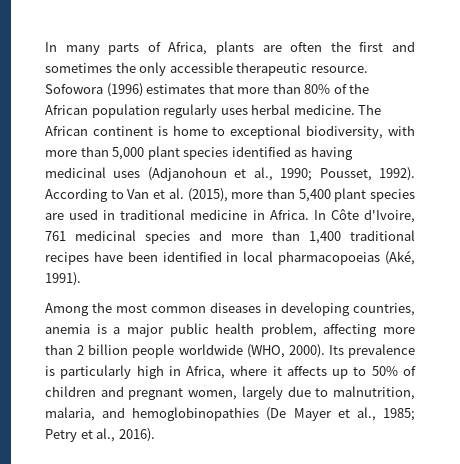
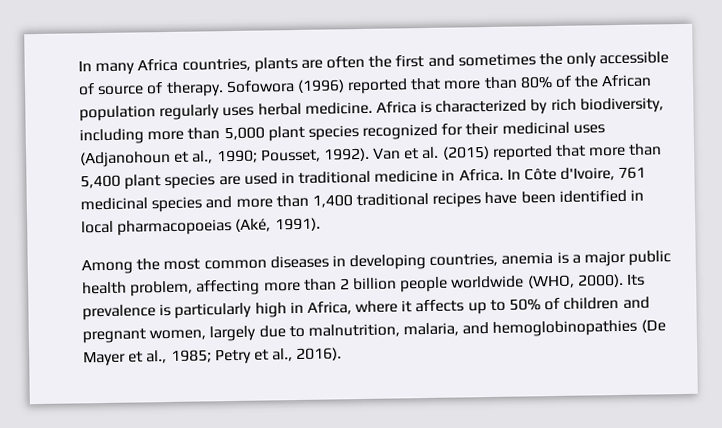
[108,42,208,55] parts of Africa, -> [137,57,251,72] Africa countries,
[236,62,368,76] therapeutic resource. -> [78,81,224,98] of source of therapy.
[146,84,206,94] estimates -> [347,78,409,95] reported
[358,104,382,115] [45,125,415,139] The African continent is home to exceptional biodiversity, with -> [375,97,664,115] [79,128,144,145] Africa is characterized by rich biodiversity, including
[231,146,353,160] identified as having -> [362,122,500,140] recognized for their
[45,188,124,202] According to -> (370, 154) none
[187,188,228,202] (2015), -> [441,144,587,161] (2015) reported that

